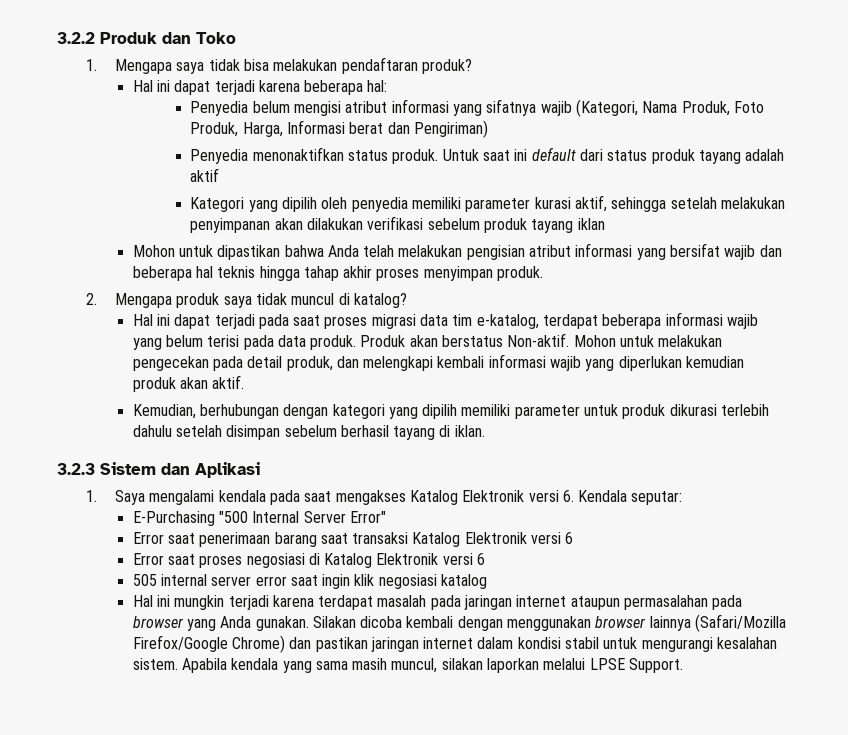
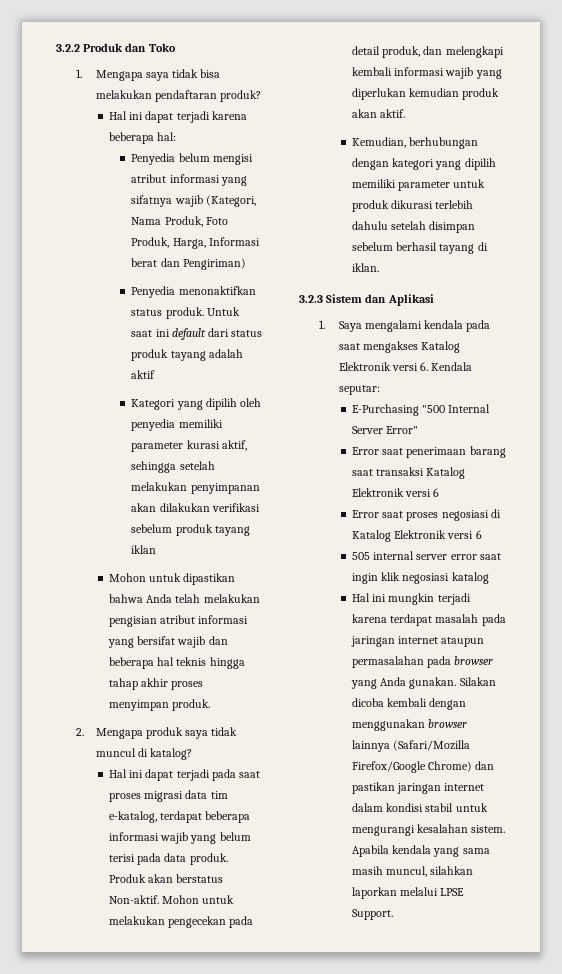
[441,658,483,670] silakan -> [430,866,474,875] silahkan

